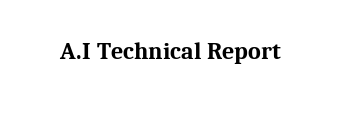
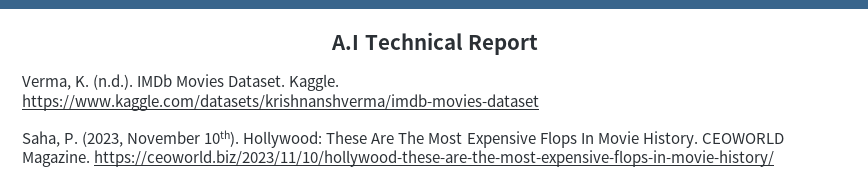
(282, 53) none -> [22,74,340,91] [22,94,539,111] [22,130,784,148] [22,150,775,167] // Verma, K. (n.d.). IMDb Movies Dataset. Kaggle. https://www.kaggle.com/datasets/krishnanshverma/imdb-movies-dataset // Saha, P. (2023, November 10th). Hollywood: These Are The Most Expensive Flops In Movie History. CEOWORLD Magazine. https://ceoworld.biz/2023/11/10/hollywood-these-are-the-most-expensive-flops-in-movie-history/

